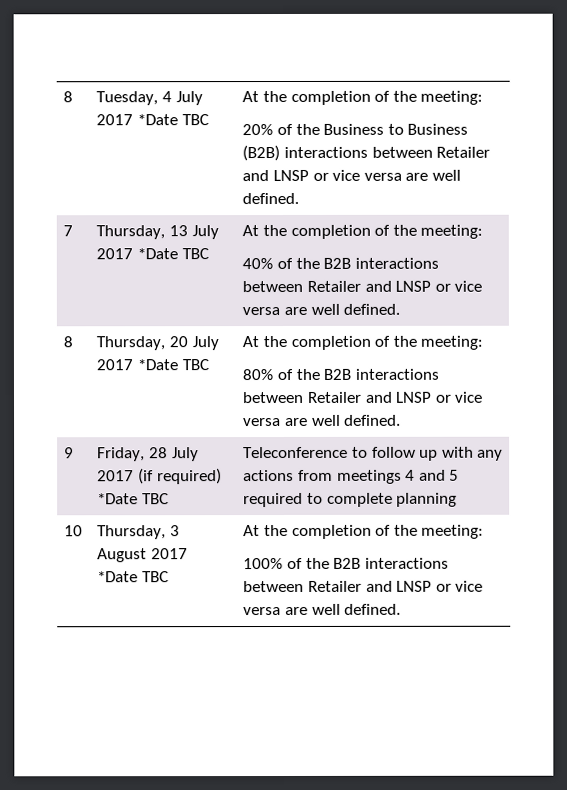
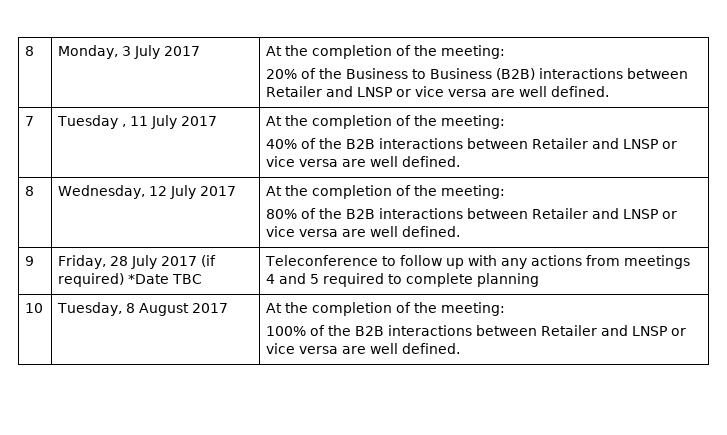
[63,91,74,103] [96,91,203,106] [96,114,209,126] 8 | Tuesday, 4 July 2017 *Date TBC -> [25,46,35,56] [58,45,201,59] 8 | Monday, 3 July 2017
[96,225,219,240] [96,248,209,260] Thursday, 13 July 2017 *Date TBC -> [57,115,218,129] Tuesday , 11 July 2017
[96,336,219,351] [96,359,209,371] Thursday, 20 July 2017 *Date TBC -> [58,185,237,199] Wednesday, 12 July 2017
[97,525,181,540] Thursday, 3 -> [57,302,136,316] Tuesday, 8
[97,571,170,583] *Date TBC -> (229, 308) none

